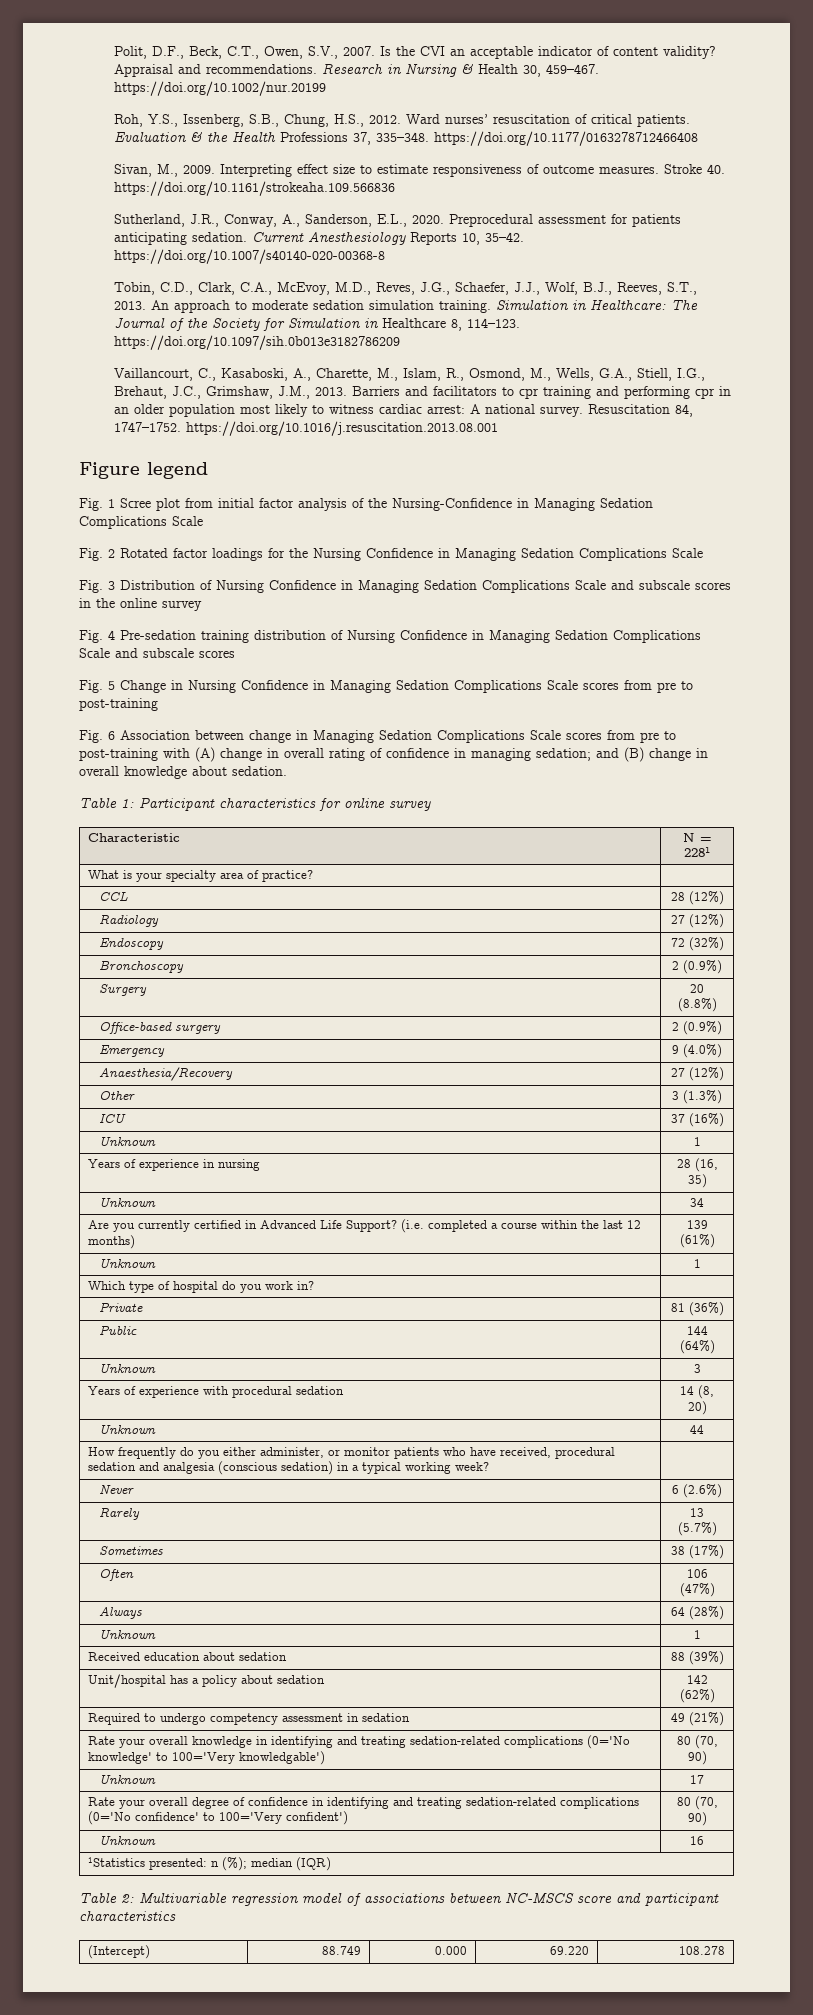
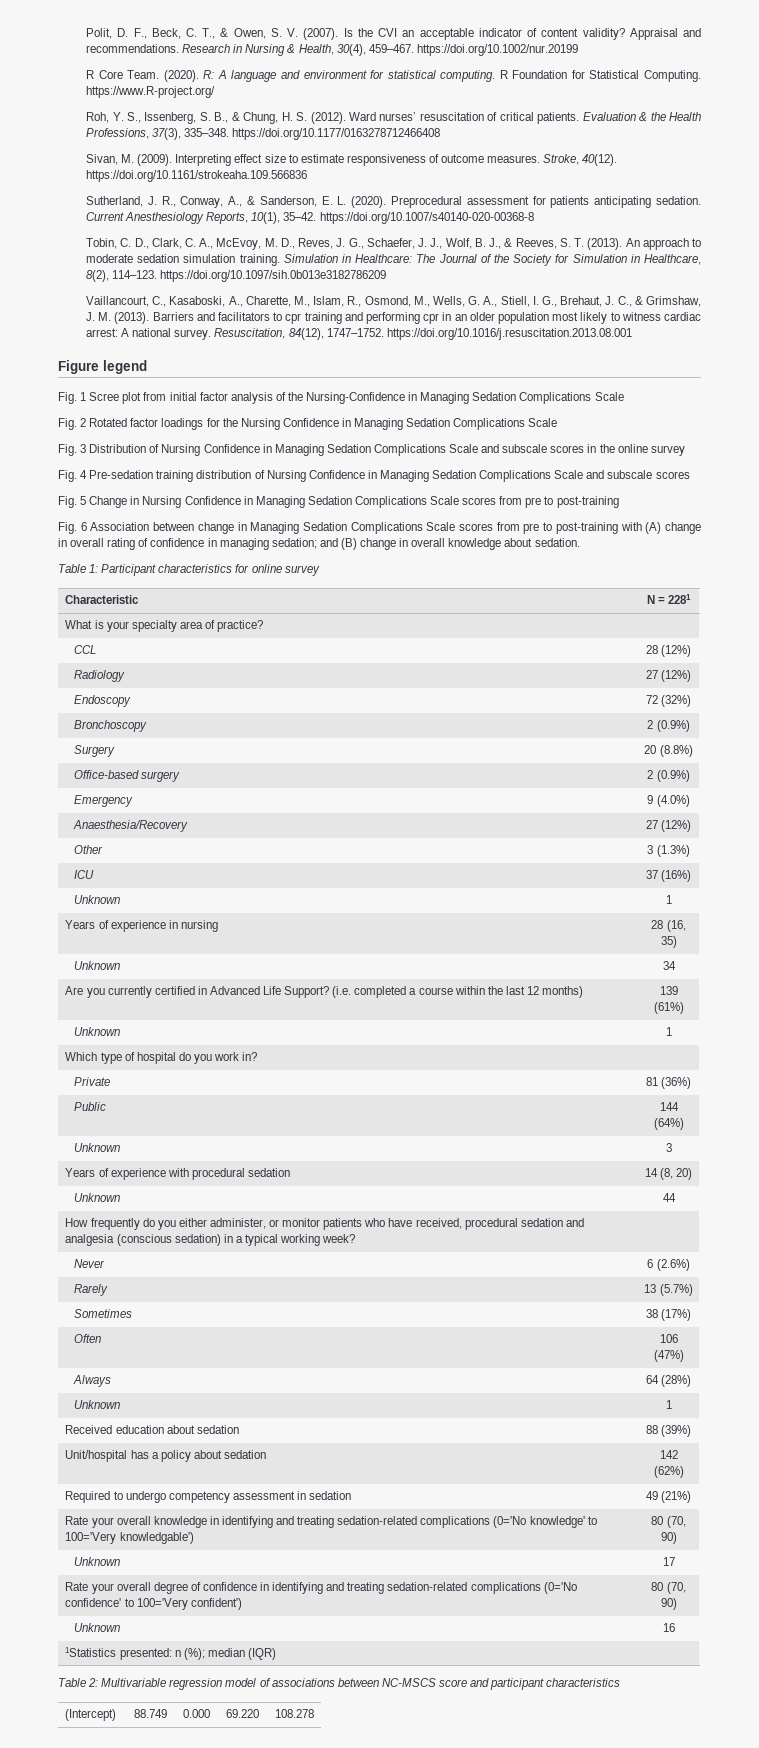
[152,46,376,59] D.F., Beck, C.T., Owen, S.V., 2007. -> [117,28,339,40] D. F., Beck, C. T., & Owen, S. V. (2007).
[478,64,542,77] Health 30, -> [298,44,366,56] Health, 30(4),
[114,114,402,127] Roh, Y.S., Issenberg, S.B., Chung, H.S., 2012. -> [86,70,702,82] [86,86,216,98] [86,112,346,124] R Core Team. (2020). R: A language and environment for statistical computing. R Foundation for Statistical Computing. https://www.R-project.org/ // Roh, Y. S., Issenberg, S. B., & Chung, H. S. (2012).
[280,132,372,145] Professions 37, -> [86,128,182,140] Professions, 37(3),
[157,164,216,177] M., 2009. -> [121,154,173,166] M. (2009).
[664,164,726,174] Stroke 40. -> [543,154,618,166] Stroke, 40(12).
[190,214,445,227] J.R., Conway, A., Sanderson, E.L., 2020. -> [147,196,387,208] J. R., Conway, A., & Sanderson, E. L. (2020).
[410,232,481,245] Reports 10, -> [206,212,281,224] Reports, 10(1),
[160,282,698,295] [114,301,147,310] C.D., Clark, C.A., McEvoy, M.D., Reves, J.G., Schaefer, J.J., Wolf, B.J., Reeves, S.T., 2013. -> [120,238,623,250] C. D., Clark, C. A., McEvoy, M. D., Reves, J. G., Schaefer, J. J., Wolf, B. J., & Reeves, S. T. (2013).
[382,318,463,331] Healthcare 8, -> [643,254,701,265] [86,270,110,282] Healthcare, 8(2),
[599,368,706,381] [114,386,348,399] G.A., Stiell, I.G., Brehaut, J.C., Grimshaw, J.M., 2013. -> [468,296,702,307] [86,312,150,324] G. A., Stiell, I. G., Brehaut, J. C., & Grimshaw, J. M. (2013).
[588,404,694,417] Resuscitation 84, -> [214,328,324,340] Resuscitation, 84(12),

